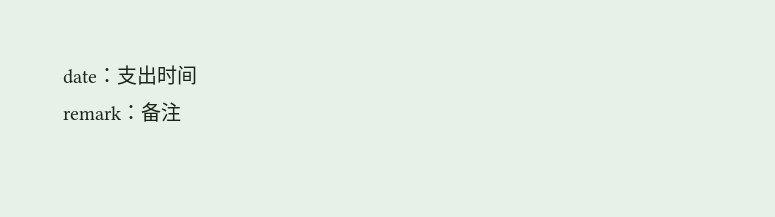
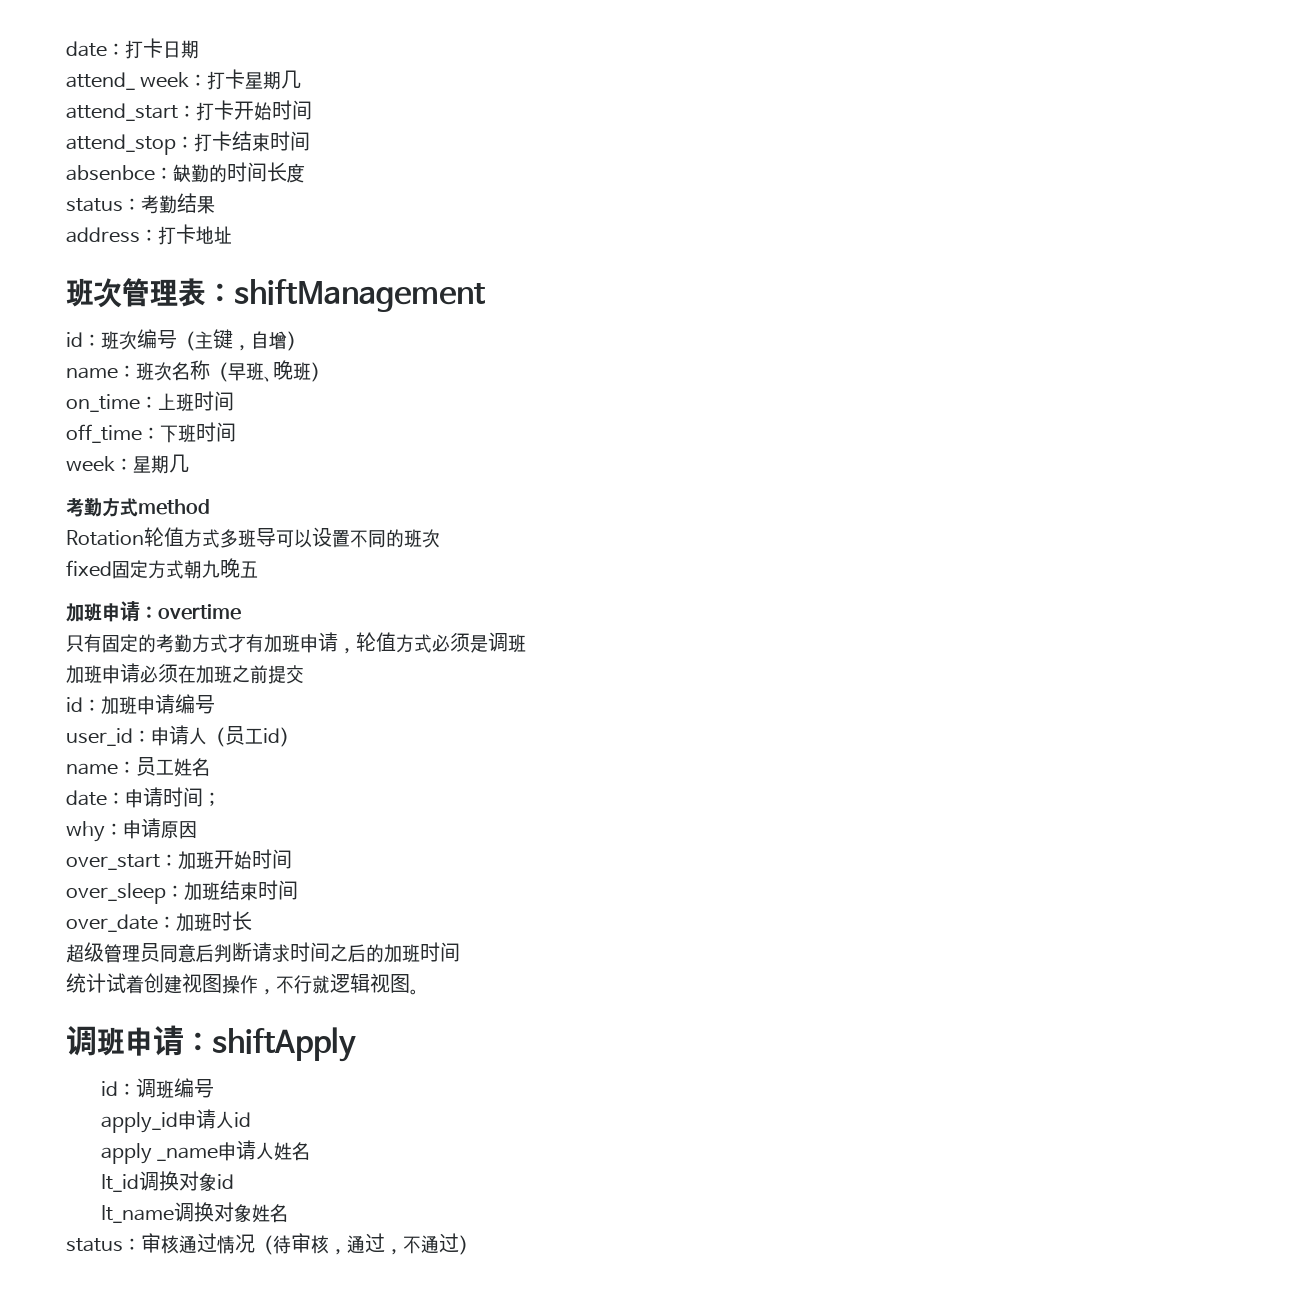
[63,65,197,85] [63,102,181,122] date：支出时间 // remark：备注 -> [66,38,199,59] [66,69,302,90] [66,100,312,121] [66,131,310,155] [66,162,305,183] [66,193,215,214] [66,224,232,245] [66,278,485,312] [66,329,305,351] [66,360,329,382] [66,391,234,412] [66,422,236,443] [66,454,189,474] [66,498,210,517] [66,527,440,548] [66,558,258,579] [66,601,241,622] [66,632,526,654] [66,663,304,684] [66,694,215,715] [66,725,298,747] [66,757,210,777] [66,787,221,808] [66,818,197,842] [66,849,292,870] [66,880,298,904] [66,911,252,932] [66,942,460,963] [66,973,419,995] [66,1025,356,1062] [100,1078,214,1099] [100,1109,251,1133] [100,1140,310,1164] [100,1171,234,1192] [100,1202,288,1223] [66,1233,477,1255] date：打卡日期 // attend_ week：打卡星期几 // attend_start：打卡开始时间 // attend_stop：打卡结束时间 // absenbce：缺勤的时间长度 // status：考勤结果 // address：打卡地址 // 班次管理表：shiftManagement // id：班次编号（主键，自增） // name：班次名称（早班、晚班） // on_time：上班时间 // off_time：下班时间 // week：星期几 // 考勤方式method // Rotation轮值方式多班导可以设置不同的班次 // fixed固定方式朝九晚五 // 加班申请：overtime // 只有固定的考勤方式才有加班申请，轮值方式必须是调班 // 加班申请必须在加班之前提交 // id：加班申请编号 // user_id：申请人（员工id） // name：员工姓名 // date：申请时间； // why：申请原因 // over_start：加班开始时间 // over_sleep：加班结束时间 // over_date：加班时长 // 超级管理员同意后判断请求时间之后的加班时间 // 统计试着创建视图操作，不行就逻辑视图。 // 调班申请：shiftApply // id：调班编号 // apply_id申请人id // apply _name申请人姓名 // It_id调换对象id // It_name调换对象姓名 // status：审核通过情况（待审核，通过，不通过）

